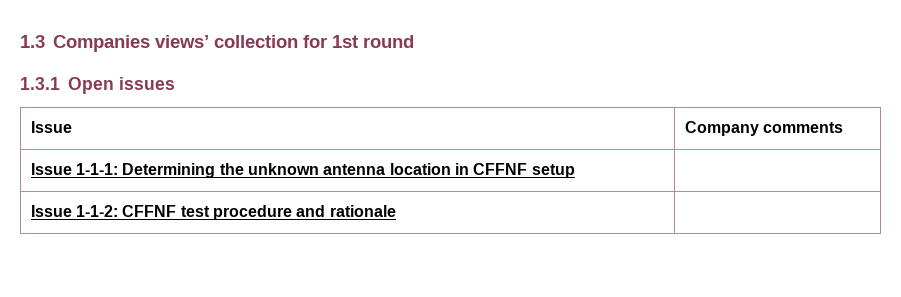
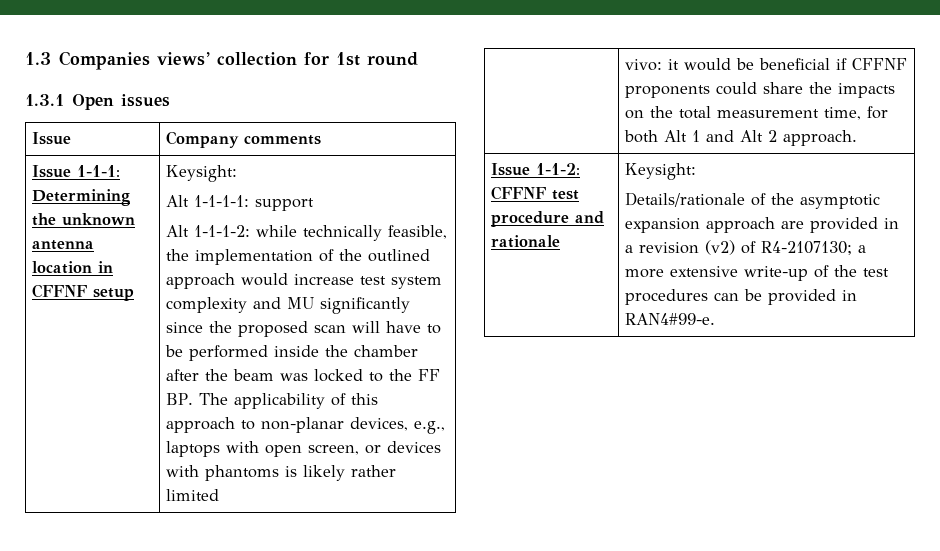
(575, 171) none -> [166,165,238,182] [166,195,315,211] [166,225,448,241] [166,249,431,265] [166,273,443,289] [166,297,411,314] [166,321,442,337] [165,345,419,361] [166,369,441,382] [166,393,378,409] [166,417,446,434] [166,441,442,457] [166,465,397,481] [166,489,220,501] [625,58,908,71] [625,82,896,98] [625,106,889,120] [624,130,858,146] Keysight: // Alt 1-1-1-1: support // Alt 1-1-1-2: while technically feasible, the implementation of the outlined approach would increase test system complexity and MU significantly since the proposed scan will have to be performed inside the chamber after the beam was locked to the FF BP. The applicability of this approach to non-planar devices, e.g., laptops with open screen, or devices with phantoms is likely rather limited // | vivo: it would be beneficial if CFFNF proponents could share the impacts on the total measurement time, for both Alt 1 and Alt 2 approach.
(396, 211) none -> [625,163,697,180] [625,192,881,209] [625,217,900,233] [625,240,867,255] [625,265,890,281] [625,289,858,305] [625,313,716,325] Keysight: // Details/rationale of the asymptotic expansion approach are provided in a revision (v2) of R4-2107130; a more extensive write-up of the test procedures can be provided in RAN4#99-e.

